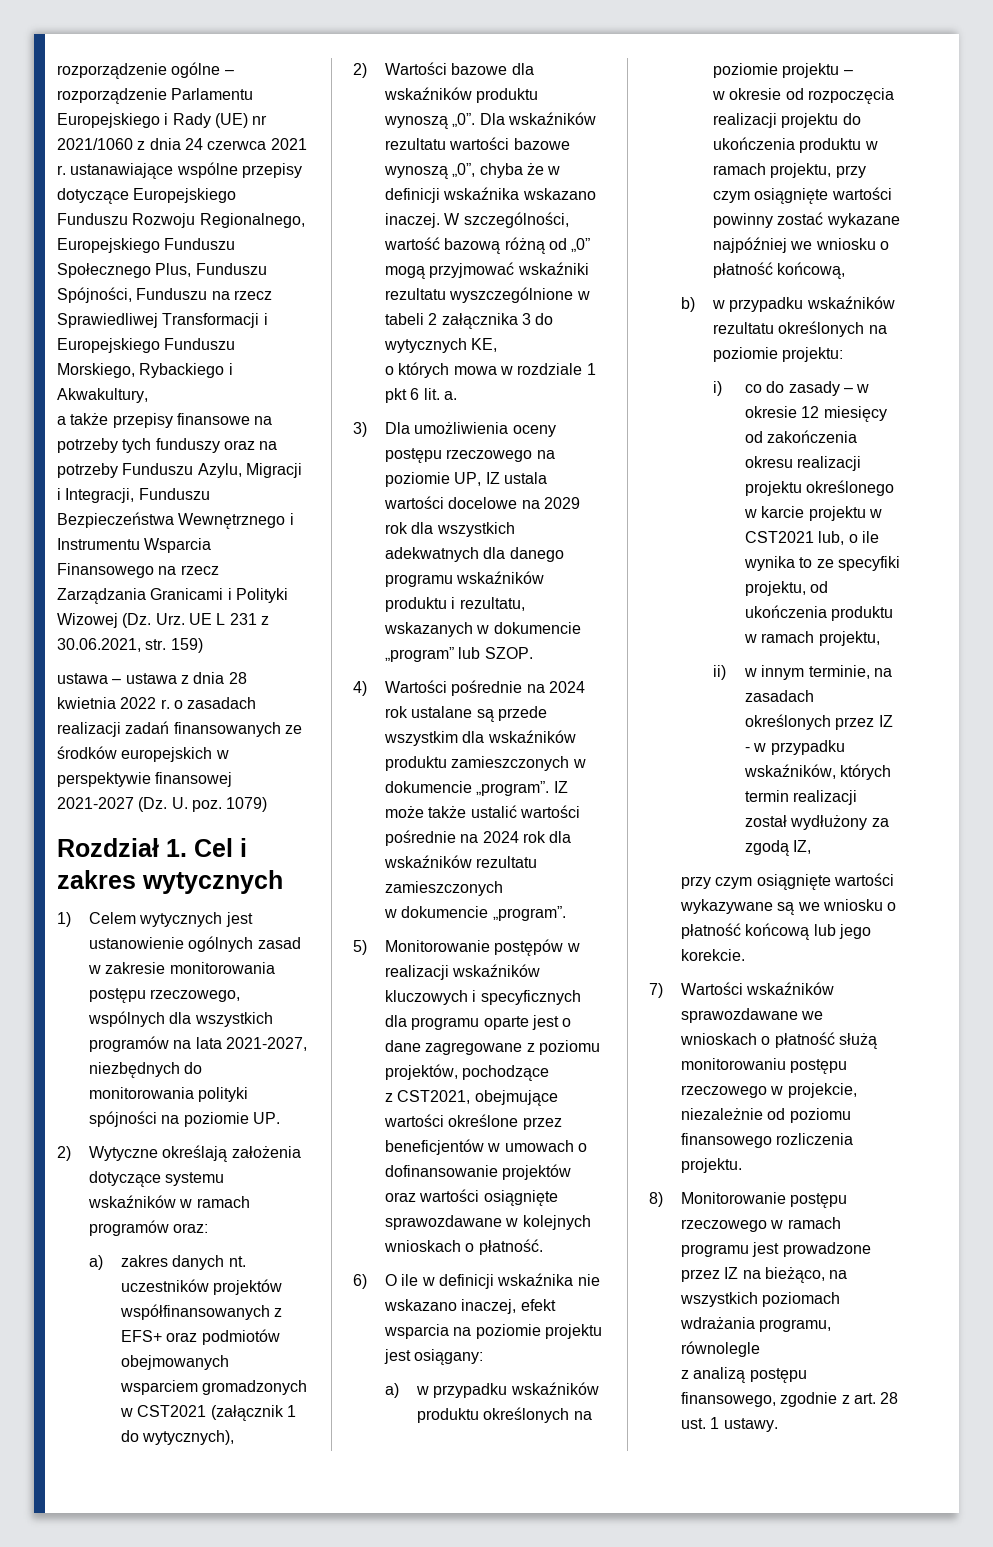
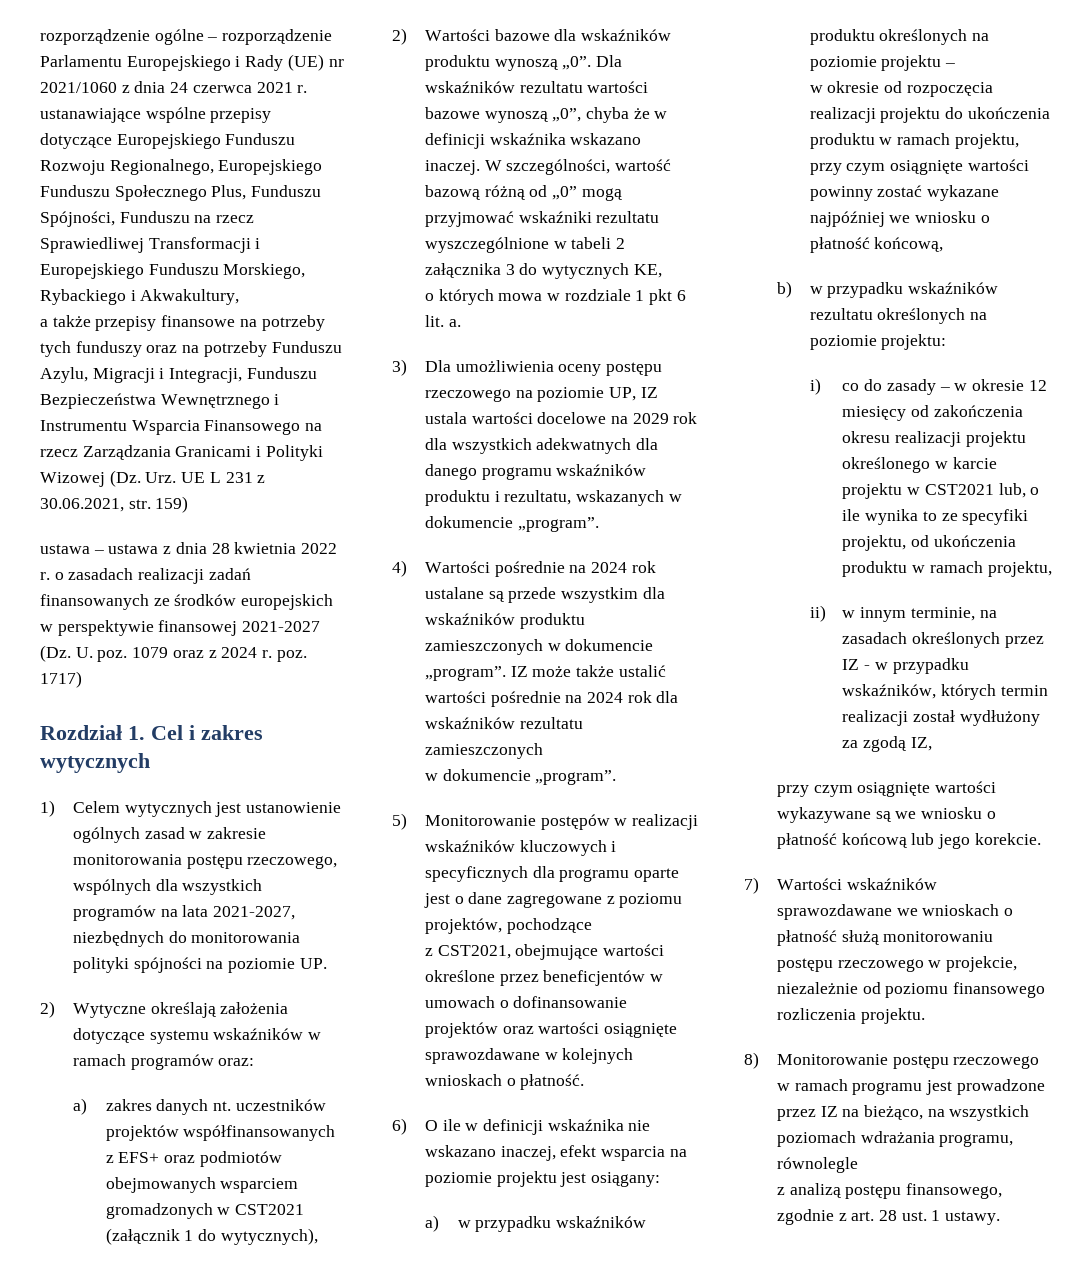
[226,797,268,812] 1079) -> [132,647,307,662] [40,671,82,688] 1079 oraz z 2024 r. poz. 1717)
[384,647,533,662] „program” lub SZOP. -> [517,517,599,532] „program”.

